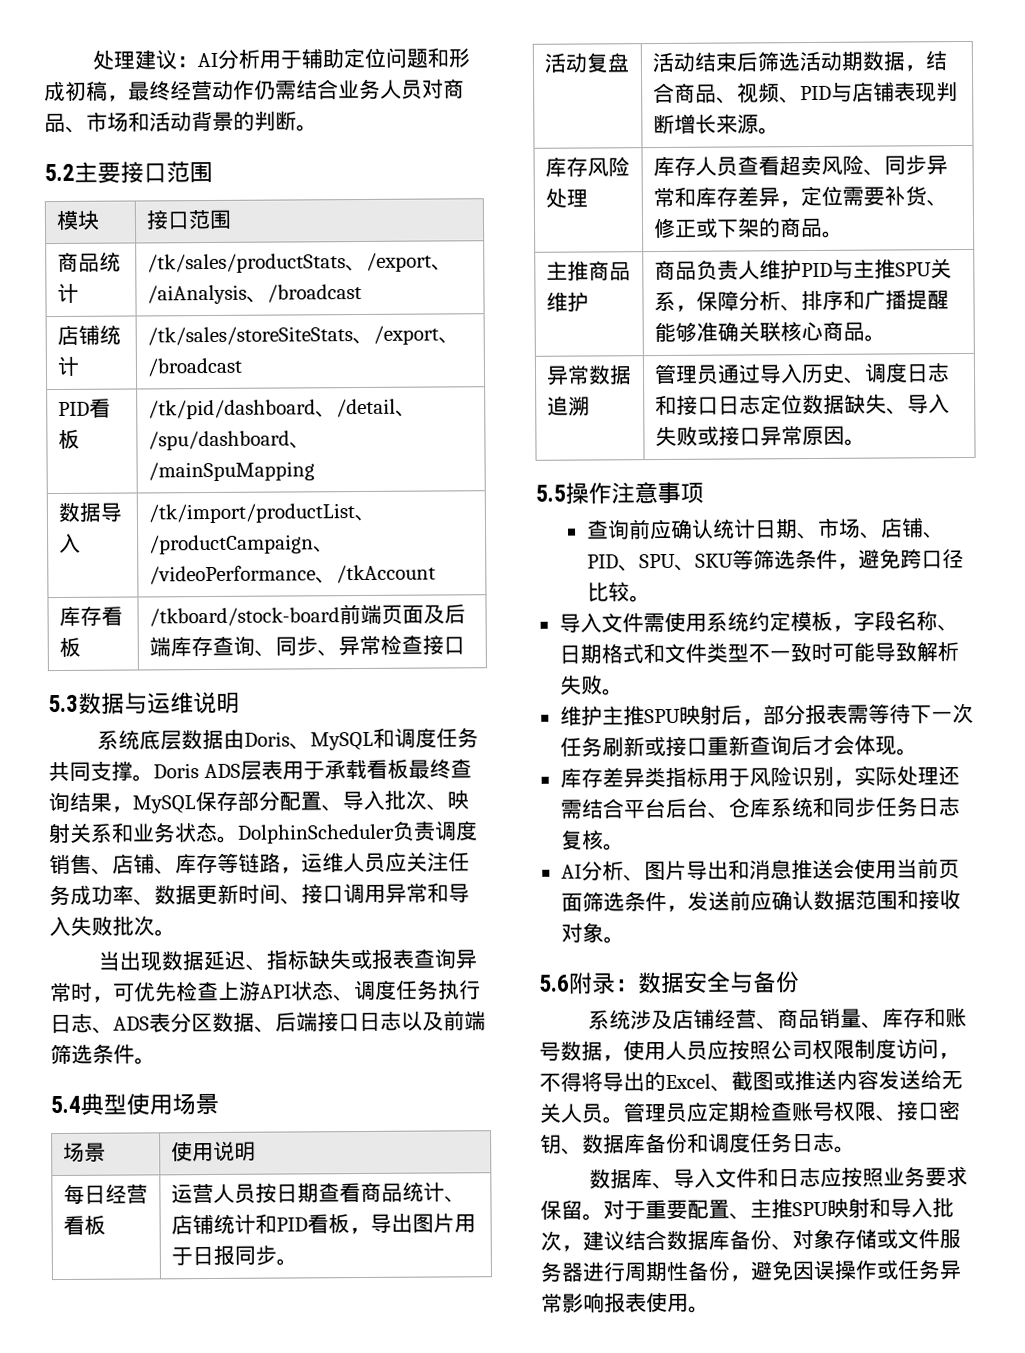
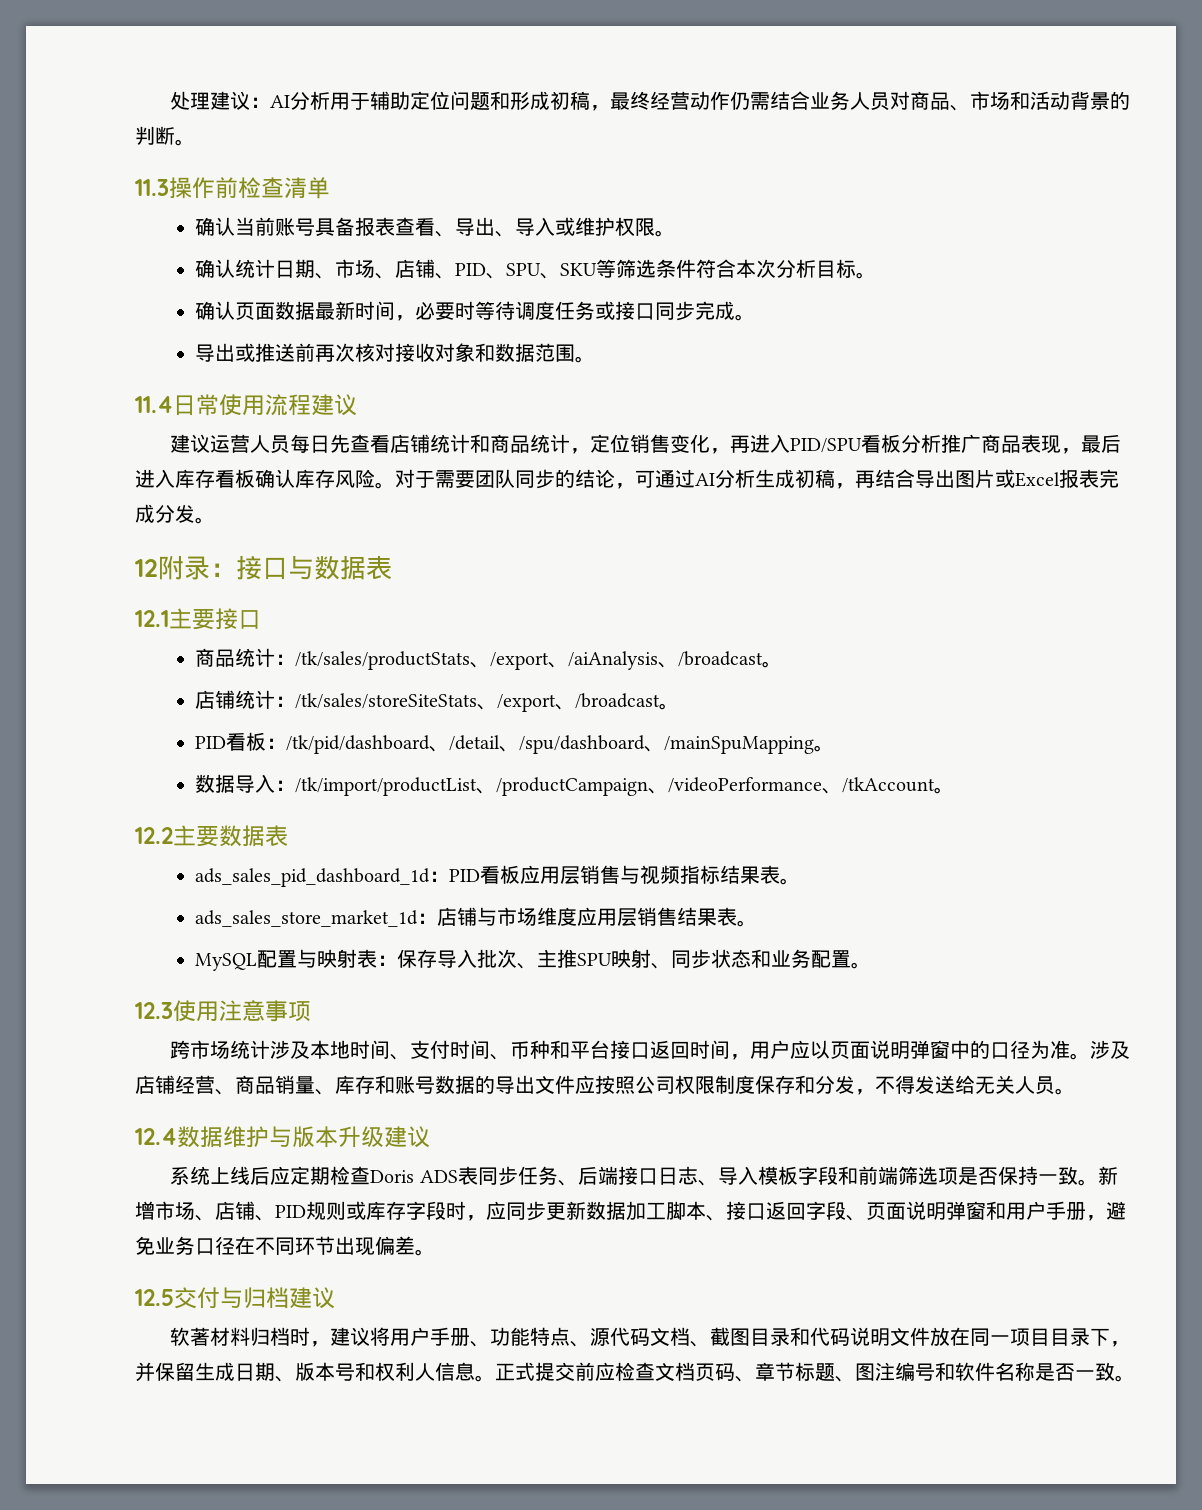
[44,161,213,184] [55,210,100,231] [145,209,232,230] [56,251,121,273] [56,283,79,305] [146,252,453,274] [146,283,362,305] [56,324,121,347] [56,356,80,378] [146,325,460,346] [146,357,242,377] [57,398,111,418] [57,429,80,450] [147,398,417,420] [147,430,311,451] [147,461,315,482] [57,502,122,523] [58,533,81,554] [147,503,376,524] [148,534,335,555] [148,564,436,585] [58,605,123,627] [58,637,81,658] [148,604,466,627] [148,634,465,657] [48,691,240,715] [96,727,479,751] [48,758,472,782] [48,789,469,814] [48,820,478,844] [49,851,470,875] [49,882,470,906] [49,915,176,937] [97,948,477,972] [50,979,481,1003] [50,1010,486,1034] [50,1043,156,1065] [50,1092,219,1116] [62,1142,106,1162] [170,1140,256,1162] [62,1183,148,1205] [62,1215,106,1235] [170,1181,466,1204] [170,1213,476,1236] [170,1244,298,1266] [543,52,629,73] [651,51,947,73] [652,81,958,104] [652,113,780,135] [544,156,630,177] [544,187,588,208] [652,154,948,177] [652,185,948,208] [652,217,844,239] [545,260,631,281] [545,291,589,312] [653,258,952,281] [653,289,949,312] [653,320,886,343] [545,365,632,386] [546,395,590,417] [653,362,950,385] [654,393,950,416] [654,425,866,448] [535,481,704,505] [585,518,672,540] 5.2主要接口范围 // 模块 | 接口范围 // 商品统计 | /tk/sales/productStats、/export、/aiAnalysis、/broadcast // 店铺统计 | /tk/sales/storeSiteStats、/export、/broadcast // PID看板 | /tk/pid/dashboard、/detail、/spu/dashboard、/mainSpuMapping // 数据导入 | /tk/import/productList、/productCampaign、/videoPerformance、/tkAccount // 库存看板 | /tkboard/stock-board前端页面及后端库存查询、同步、异常检查接口 // 5.3数据与运维说明 // 系统底层数据由Doris、MySQL和调度任务共同支撑。Doris ADS层表用于承载看板最终查询结果，MySQL保存部分配置、导入批次、映射关系和业务状态。DolphinScheduler负责调度销售、店铺、库存等链路，运维人员应关注任务成功率、数据更新时间、接口调用异常和导入失败批次。 // 当出现数据延迟、指标缺失或报表查询异常时，可优先检查上游API状态、调度任务执行日志、ADS表分区数据、后端接口日志以及前端筛选条件。 // 5.4典型使用场景 // 场景 | 使用说明 // 每日经营看板 | 运营人员按日期查看商品统计、店铺统计和PID看板，导出图片用于日报同步。 // 活动复盘 | 活动结束后筛选活动期数据，结合商品、视频、PID与店铺表现判断增长来源。 // 库存风险处理 | 库存人员查看超卖风险、同步异常和库存差异，定位需要补货、修正或下架的商品。 // 主推商品维护 | 商品负责人维护PID与主推SPU关系，保障分析、排序和广播提醒能够准确关联核心商品。 // 异常数据追溯 | 管理员通过导入历史、调度日志和接口日志定位数据缺失、导入失败或接口异常原因。 // 5.5操作注意事项 // 查询前应 -> [135,177,330,199] [195,217,676,237] 11.3操作前检查清单 // 确认当前账号具备报表查看、导出、导入或维护权限。 //
[836,548,964,570] [586,582,651,603] [558,610,959,634] [558,641,959,664] [558,675,624,696] [559,702,974,726] [559,734,918,757] [559,765,960,789] [559,796,960,819] [560,829,625,851] [560,858,960,882] [560,889,961,912] [560,922,625,944] [538,971,800,995] [587,1010,631,1030] ，避免跨口径比较。 // 导入文件需使用系统约定模板，字段名称、日期格式和文件类型不一致时可能导致解析失败。 // 维护主推SPU映射后，部分报表需等待下一次任务刷新或接口重新查询后才会体现。 // 库存差异类指标用于风险识别，实际处理还需结合平台后台、仓库系统和同步任务日志复核。 // AI分析、图片导出和消息推送会使用当前页面筛选条件，发送前应确认数据范围和接收对象。 // 5.6附录：数据安全与备份 // 系统 -> [696,259,877,279] [195,301,756,321] [195,343,596,363] [135,394,357,416] [170,434,1122,454] [135,469,1119,489] [135,504,215,524] [135,555,392,580] [135,608,261,630] [195,648,783,670] [195,690,680,712] [195,732,835,754] [195,774,955,796] [135,825,288,847] [195,865,801,887] [195,907,758,927] [195,949,872,971] [135,1000,311,1022] [170,1040,1091,1060] 符合本次分析目标。 // 确认页面数据最新时间，必要时等待调度任务或接口同步完成。 // 导出或推送前再次核对接收对象和数据范围。 // 11.4日常使用流程建议 // 建议运营人员每日先查看店铺统计和商品统计，定位销售变化，再进入PID/SPU看板分析推广商品表现，最后进入库存看板确认库存风险。对于需要团队同步的结论，可通过AI分析生成初稿，再结合导出图片或Excel报表完成分发。 // 12附录：接口与数据表 // 12.1主要接口 // 商品统计：/tk/sales/productStats、/export、/aiAnalysis、/broadcast。 // 店铺统计：/tk/sales/storeSiteStats、/export、/broadcast。 // PID看板：/tk/pid/dashboard、/detail、/spu/dashboard、/mainSpuMapping。 // 数据导入：/tk/import/productList、/productCampaign、/videoPerformance、/tkAccount。 // 12.2主要数据表 // ads_sales_pid_dashboard_1d：PID看板应用层销售与视频指标结果表。 // ads_sales_store_market_1d：店铺与市场维度应用层销售结果表。 // MySQL配置与映射表：保存导入批次、主推SPU映射、同步状态和业务配置。 // 12.3使用注意事项 // 跨市场统计涉及本地时间、支付时间、币种和平台接口返回时间，用户应以页面说明弹窗中的口径为准。
[602,1040,708,1062] ，使用人员 -> [475,1075,575,1094] 的导出文件
[896,1038,960,1060] [539,1069,963,1092] [539,1100,960,1124] [540,1132,856,1155] [588,1165,968,1190] [540,1197,954,1221] [540,1228,961,1252] [540,1259,962,1282] [541,1291,689,1314] 访问，不得将导出的Excel、截图或推送内容发送给无关人员。管理员应定期检查账号权限、接口密钥、数据库备份和调度任务日志。 // 数据库、导入文件和日志应按照业务要求保留。对于重要配置、主推SPU映射和导入批次，建议结合数据库备份、对象存储或文件服务器进行周期性备份，避免因误操作或任务异常影响报表使用 -> [755,1075,1075,1095] [135,1126,430,1148] [170,1166,1118,1186] [135,1201,1126,1221] [135,1236,435,1256] [135,1287,335,1309] [170,1327,1131,1347] [135,1362,1115,1382] 保存和分发，不得发送给无关人员。 // 12.4数据维护与版本升级建议 // 系统上线后应定期检查Doris ADS表同步任务、后端接口日志、导入模板字段和前端筛选项是否保持一致。新增市场、店铺、PID规则或库存字段时，应同步更新数据加工脚本、接口返回字段、页面说明弹窗和用户手册，避免业务口径在不同环节出现偏差。 // 12.5交付与归档建议 // 软著材料归档时，建议将用户手册、功能特点、源代码文档、截图目录和代码说明文件放在同一项目目录下，并保留生成日期、版本号和权利人信息。正式提交前应检查文档页码、章节标题、图注编号和软件名称是否一致

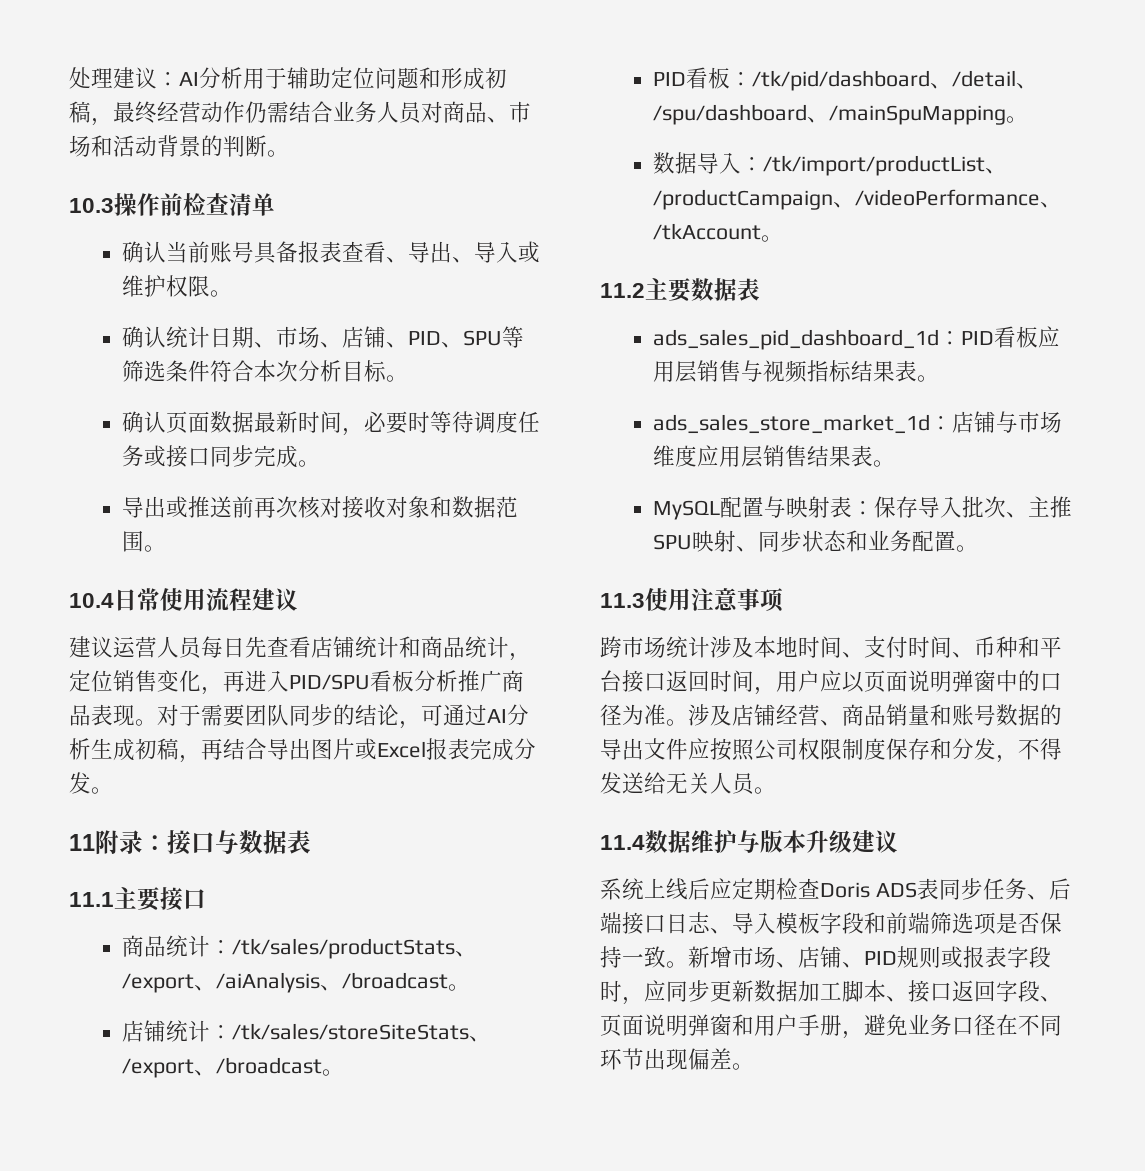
[135,179,169,196] 11.3 -> [69,198,114,213] 10.3
[540,263,598,279] 、SKU -> (503, 338) none
[135,396,173,413] 11.4 -> [69,593,114,608] 10.4
[1061,434,1122,454] [135,469,375,488] ，最后进入库存看板确认库存风险 -> (135, 715) none
[135,559,158,577] 12 -> [69,834,95,851] 11
[135,610,169,627] 12.1 -> [69,892,114,907] 11.1
[135,827,173,844] 12.2 -> [600,283,645,298] 11.2
[135,1002,173,1019] 12.3 -> [600,593,645,608] 11.3
[315,1075,375,1095] 、库存 -> (930, 714) none
[135,1128,177,1145] 12.4 -> [600,835,645,850] 11.4
[366,1201,406,1220] 库存 -> [963,946,1007,968] 报表
[135,1287,335,1309] [170,1327,1131,1347] [135,1362,1135,1382] // 12.5交付与归档建议 // 软著材料归档时，建议将用户手册、功能特点、源代码文档、截图目录和代码说明文件放在同一项目目录下，并保留生成日期、版本号和权利人信息。正式提交前应检查文档页码、章节标题、图注编号和软件名称是否一致。 -> (754, 1066) none

